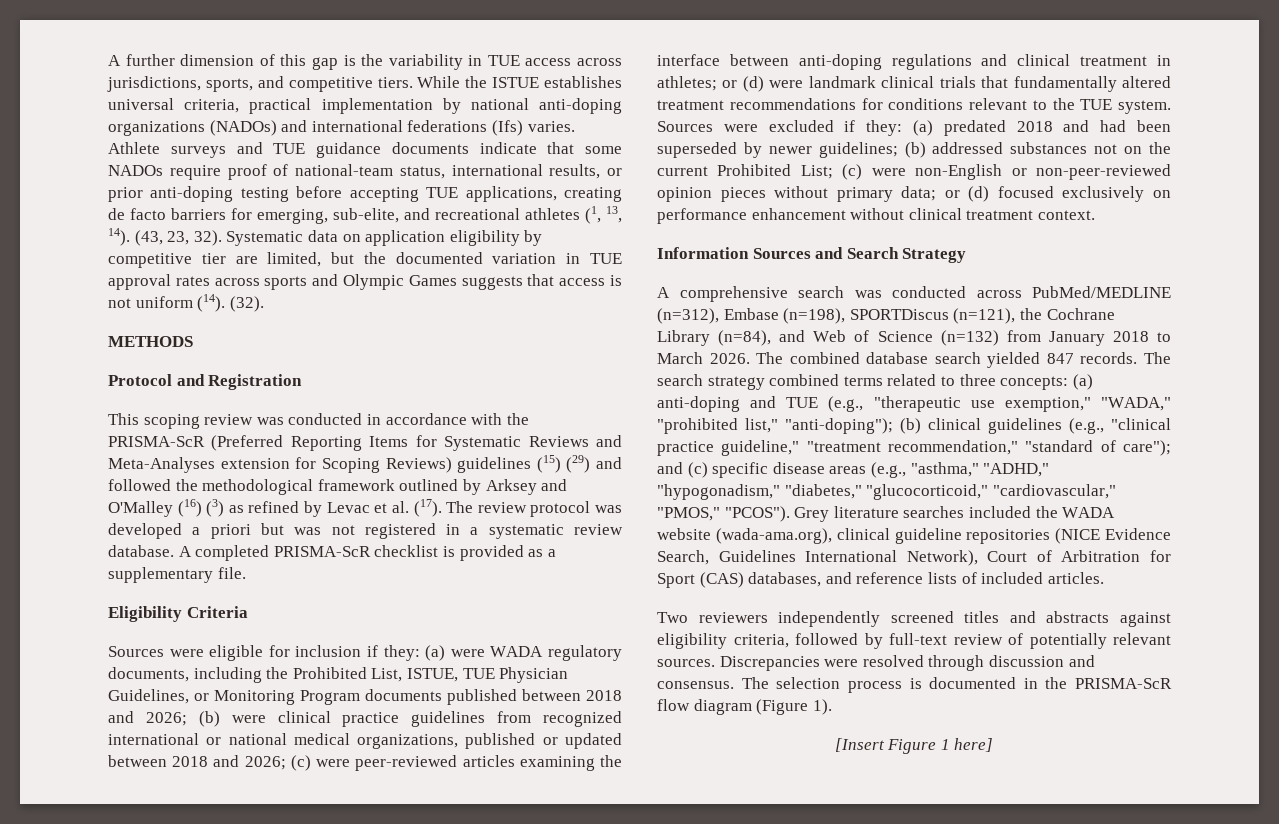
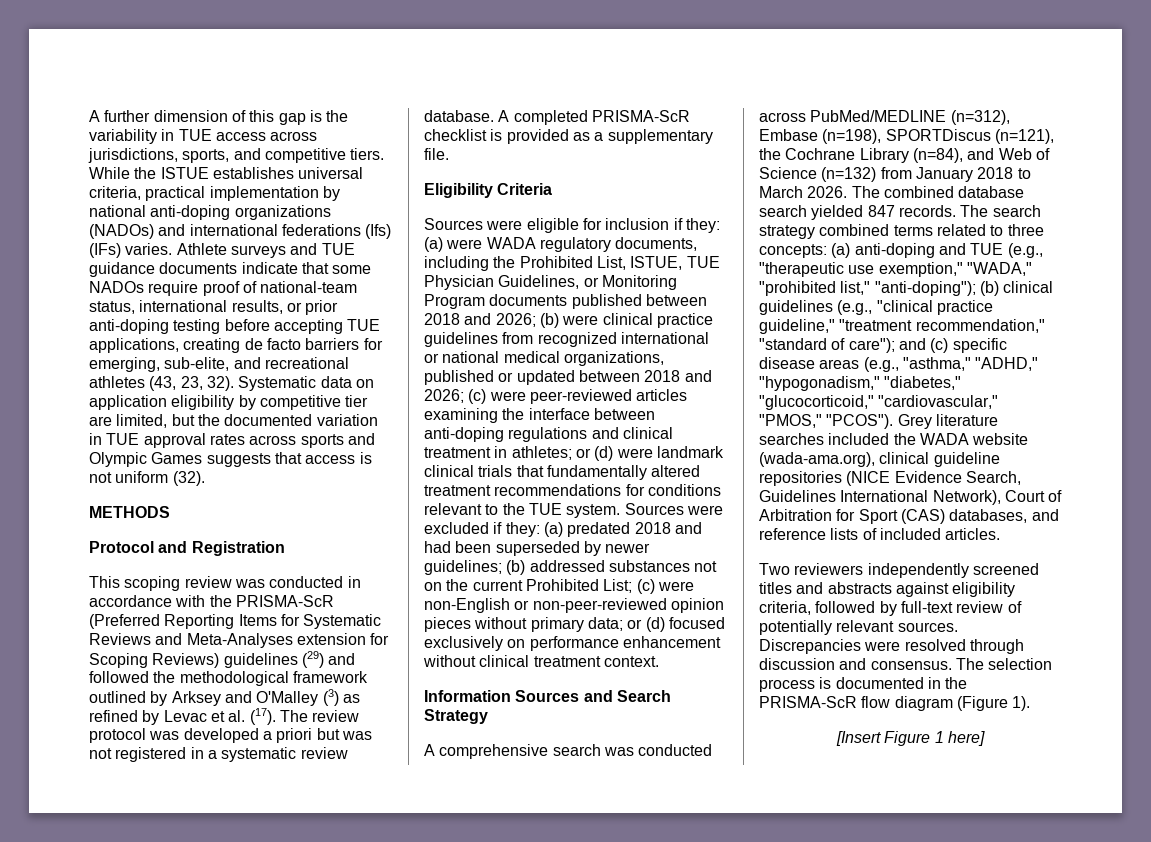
(523, 128) none -> [89,243,121,258] (IFs)
[585,206,622,224] [108,228,130,246] (1, 13, 14). -> (145, 382) none
[197,294,226,312] (14). -> (169, 477) none
[536,455,561,473] (15) -> (298, 660) none
[177,499,202,517] (16) -> (319, 698) none

